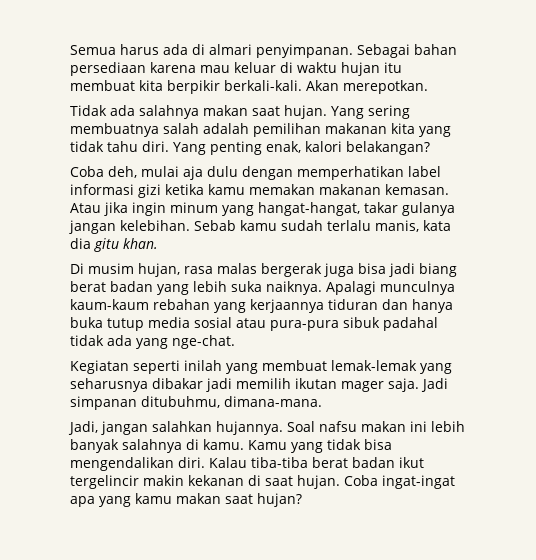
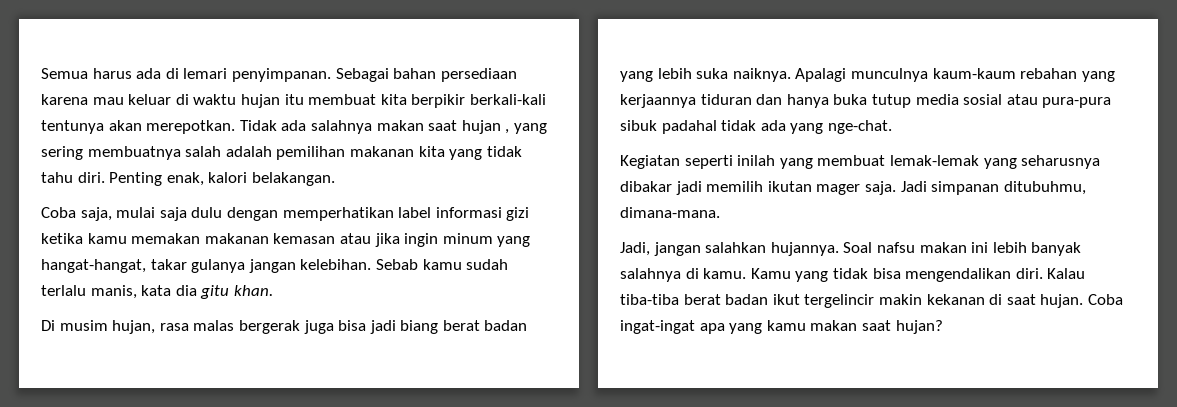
[209,44,252,55] almari -> [183,68,228,79] lemari
[224,80,339,91] berkali-kali. Akan -> [469,94,546,105] [41,120,142,134] berkali-kali tentunya akan
(428, 87) // -> (236, 127) none
[284,105,364,119] hujan. Yang -> [461,120,547,134] hujan , yang
[173,141,262,155] Yang penting -> [109,172,163,186] Penting
[346,141,430,155] [70,166,203,180] belakangan? // Coba deh, mulai aja -> [251,172,335,186] [41,207,187,221] belakangan. // Coba saja, mulai saja
[385,184,449,195] [70,203,101,213] kemasan. Atau -> [273,233,371,244] kemasan atau

